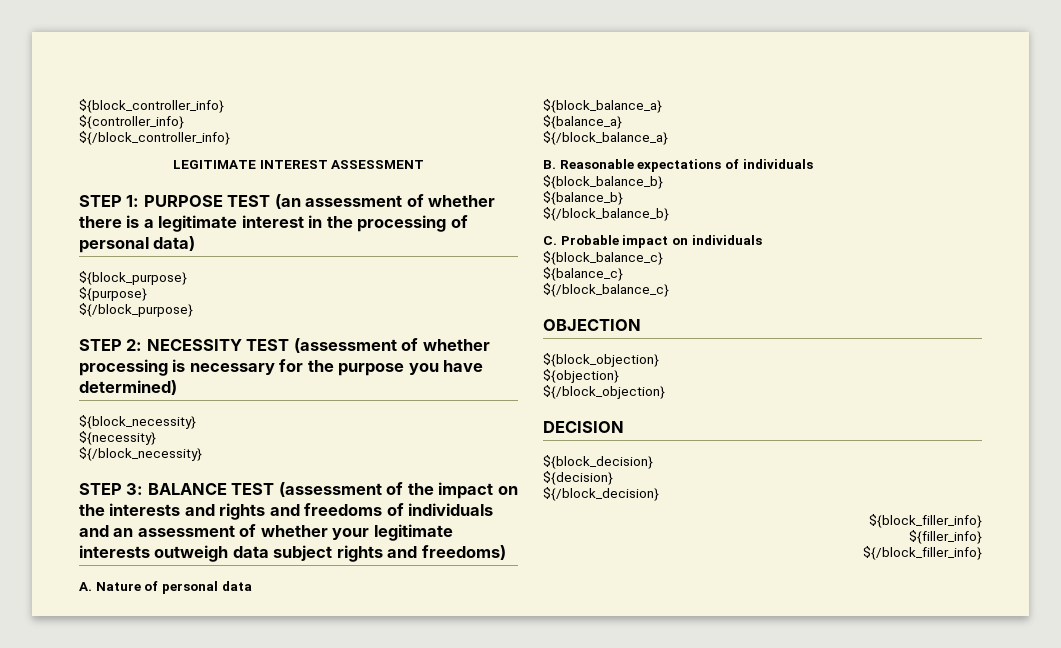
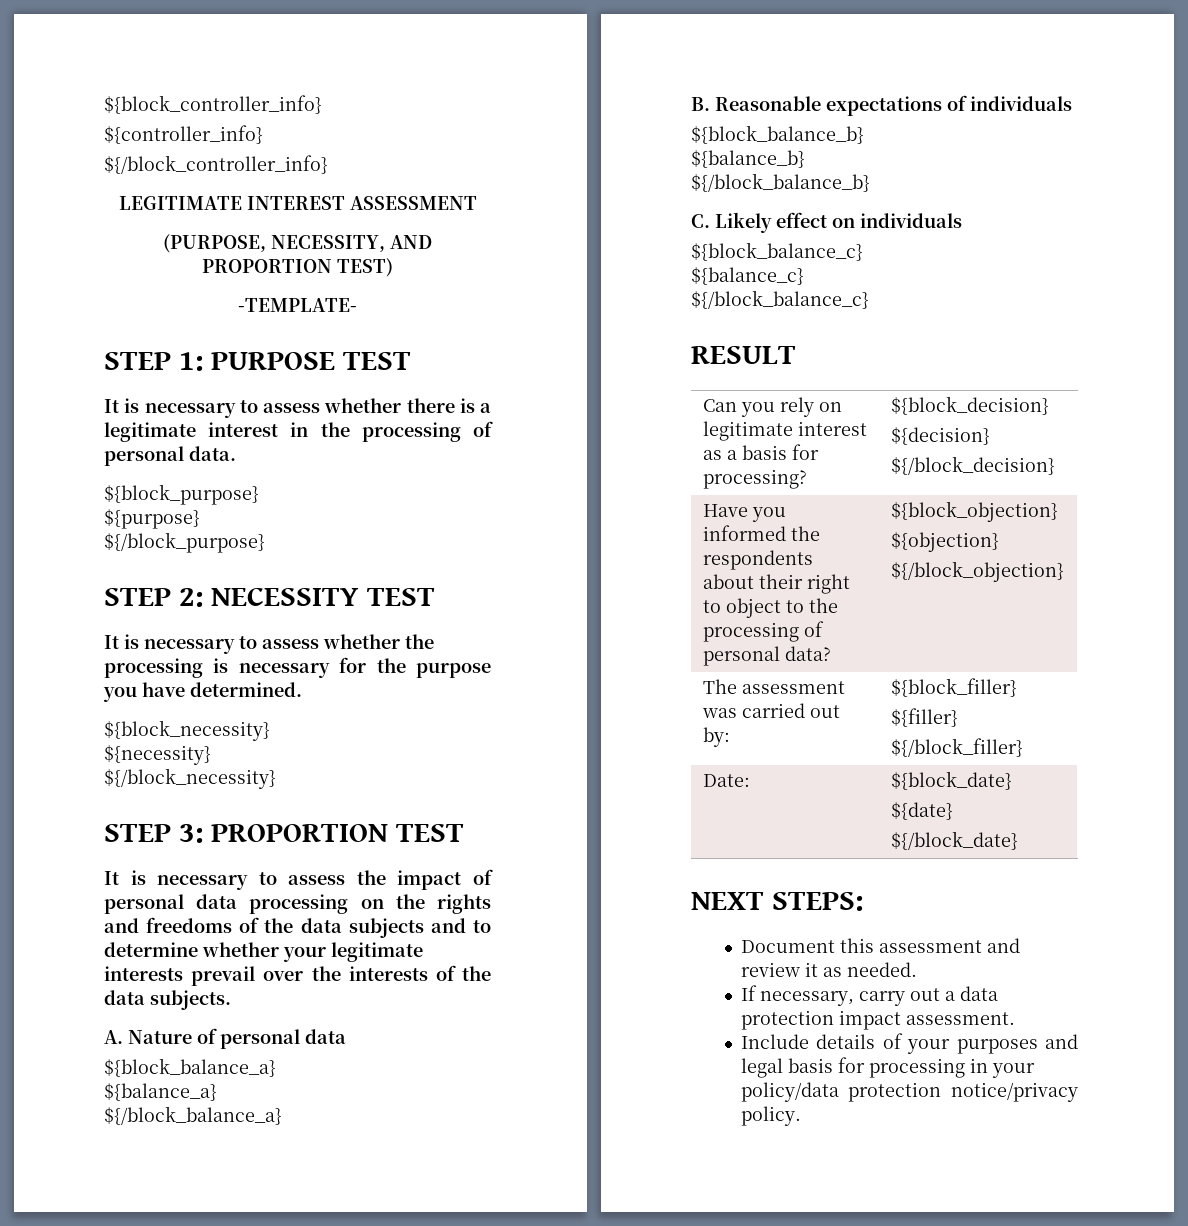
(425, 164) none -> [163,234,432,253] [202,258,393,277] [238,298,357,312] // (PURPOSE, NECESSITY, AND PROPORTION TEST) // -TEMPLATE-
[274,194,424,209] (an assessment of -> [104,398,320,418] // It is necessary to assess
[153,236,196,251] data) -> [189,446,236,461] data.
[293,338,490,353] (assessment of whether -> [104,634,434,654] // It is necessary to assess whether the
[79,380,177,395] determined) -> [190,682,302,697] determined.
[147,482,518,499] [79,503,494,520] [79,524,453,541] [79,545,506,562] BALANCE TEST (assessment of the impact on the interests and rights and freedoms of individuals and an assessment of whether your legitimate interests outweigh data subject rights and freedoms) -> [211,824,465,842] [104,869,493,890] [104,894,491,914] [104,917,491,938] [104,942,423,962] [104,965,491,986] [104,990,231,1010] PROPORTION TEST // It is necessary to assess the impact of personal data processing on the rights and freedoms of the data subjects and to determine whether your legitimate interests prevail over the interests of the data subjects.
[560,235,669,248] Probable impact -> [715,212,827,233] Likely effect
[543,319,641,331] [543,353,659,367] [543,369,619,383] [543,385,665,399] [543,421,624,433] [543,455,653,469] [543,471,613,485] [543,487,659,501] [869,514,982,528] [909,530,982,544] [863,546,982,560] OBJECTION // ${block_objection} // ${objection} // ${/block_objection} // DECISION // ${block_decision} // ${decision} // ${/block_decision} // ${block_filler_info} // ${filler_info} // ${/block_filler_info} -> [691,346,796,364] [702,397,842,417] [702,421,867,441] [702,444,819,460] [702,469,807,489] [890,396,1049,415] [890,427,990,445] [890,456,1055,475] [702,504,786,522] [702,525,820,541] [702,550,813,570] [702,574,850,594] [702,598,838,618] [702,621,824,642] [702,646,831,666] [890,501,1058,522] [890,532,999,552] [890,561,1064,582] [702,679,845,694] [701,703,840,718] [702,727,730,747] [890,678,1017,697] [890,708,958,727] [890,738,1023,757] [702,774,750,787] [890,771,1012,790] [890,802,953,820] [890,831,1018,850] [691,892,864,911] [740,938,1020,953] [740,962,917,977] [740,985,998,1006] [740,1010,1015,1030] [740,1033,1078,1054] [740,1057,1035,1078] [740,1082,1078,1102] [740,1106,801,1126] RESULT // Can you rely on legitimate interest as a basis for processing? | ${block_decision} // ${decision} // ${/block_decision} // Have you informed the respondents about their right to object to the processing of personal data? | ${block_objection} // ${objection} // ${/block_objection} // The assessment was carried out by: | ${block_filler} // ${filler} // ${/block_filler} // Date: | ${block_date} // ${date} // ${/block_date} // NEXT STEPS: // Document this assessment and review it as needed. // If necessary, carry out a data protection impact assessment. // Include details of your purposes and legal basis for processing in your policy/data protection notice/privacy policy.

